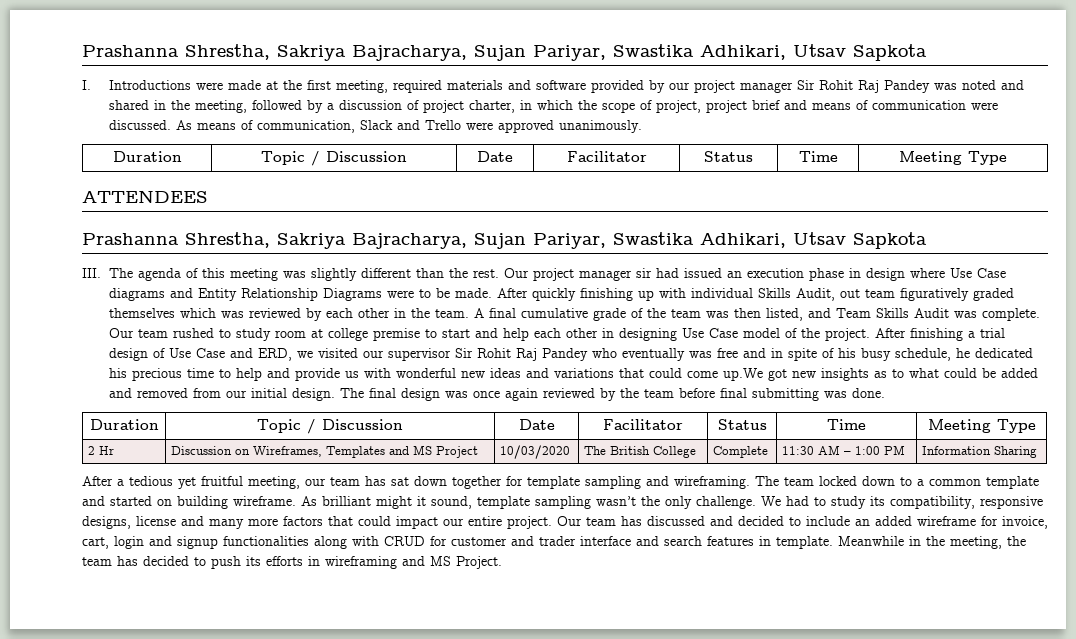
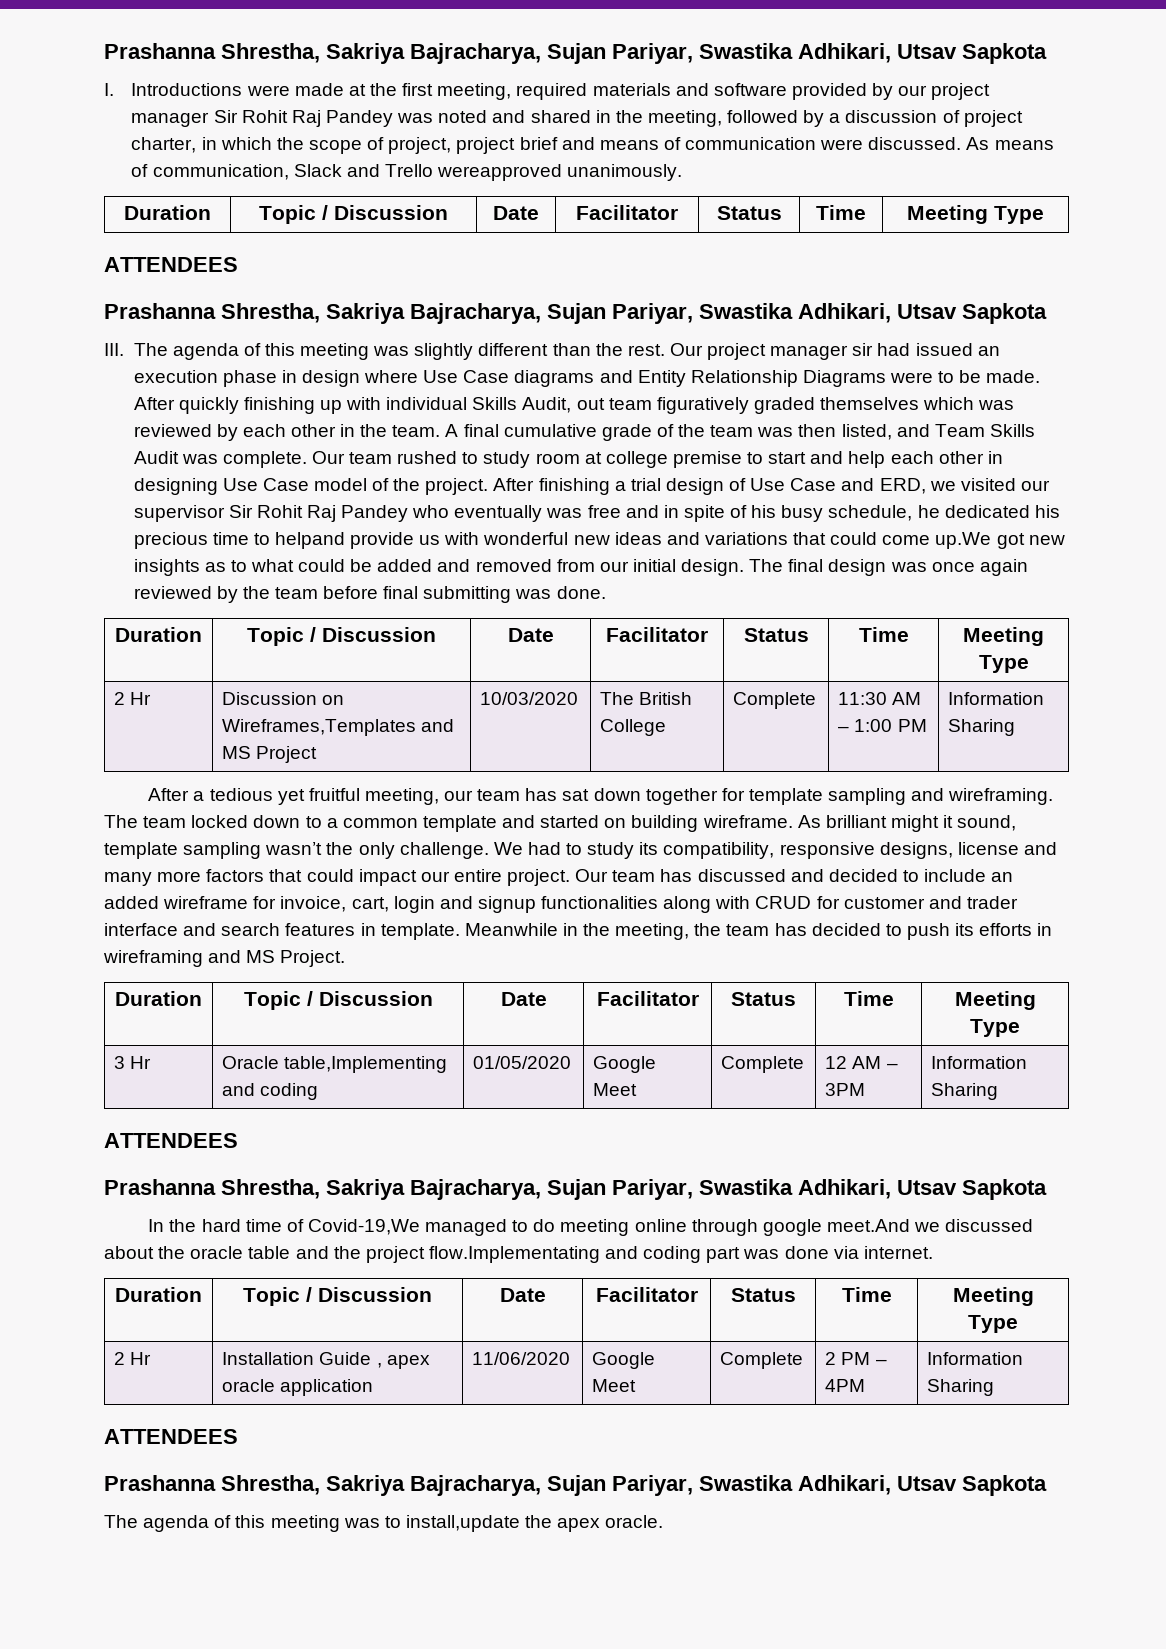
[466,120,555,133] were approved -> [437,164,563,181] wereapproved
[236,368,291,381] help and -> [274,532,345,549] helpand
[252,446,385,458] Wireframes, Templates -> [222,719,417,736] Wireframes,Templates
(502, 562) none -> [115,991,202,1006] [243,991,433,1010] [500,992,547,1006] [596,991,699,1006] [731,992,796,1006] [843,991,894,1006] [954,991,1036,1010] [970,1019,1020,1037] [114,1056,152,1069] [222,1056,448,1073] [222,1083,319,1100] [473,1056,572,1069] [593,1056,657,1073] [593,1083,638,1096] [721,1056,805,1073] [825,1056,898,1069] [825,1083,866,1096] [931,1056,1028,1069] [931,1083,999,1100] [104,1133,238,1148] [104,1179,1047,1200] [148,1219,1034,1236] [104,1246,933,1263] [115,1287,202,1302] [242,1287,432,1306] [499,1288,546,1302] [595,1287,698,1302] [730,1288,796,1302] [841,1287,892,1302] [952,1287,1034,1306] [968,1315,1018,1333] [114,1352,152,1365] [222,1352,430,1369] [222,1379,374,1396] [472,1352,571,1365] [592,1352,656,1369] [592,1379,637,1392] [720,1352,804,1369] [825,1352,887,1365] [825,1379,866,1392] [927,1352,1024,1365] [927,1379,995,1396] [104,1429,238,1444] [104,1475,1047,1496] [104,1515,664,1532] // Duration | Topic / Discussion | Date | Facilitator | Status | Time | Meeting Type // 3 Hr | Oracle table,Implementing and coding | 01/05/2020 | Google Meet | Complete | 12 AM – 3PM | Information Sharing // ATTENDEES // Prashanna Shrestha, Sakriya Bajracharya, Sujan Pariyar, Swastika Adhikari, Utsav Sapkota // In the hard time of Covid-19,We managed to do meeting online through google meet.And we discussed about the oracle table and the project flow.Implementating and coding part was done via internet. // Duration | Topic / Discussion | Date | Facilitator | Status | Time | Meeting Type // 2 Hr | Installation Guide , apex oracle application | 11/06/2020 | Google Meet | Complete | 2 PM – 4PM | Information Sharing // ATTENDEES // Prashanna Shrestha, Sakriya Bajracharya, Sujan Pariyar, Swastika Adhikari, Utsav Sapkota // The agenda of this meeting was to install,update the apex oracle.

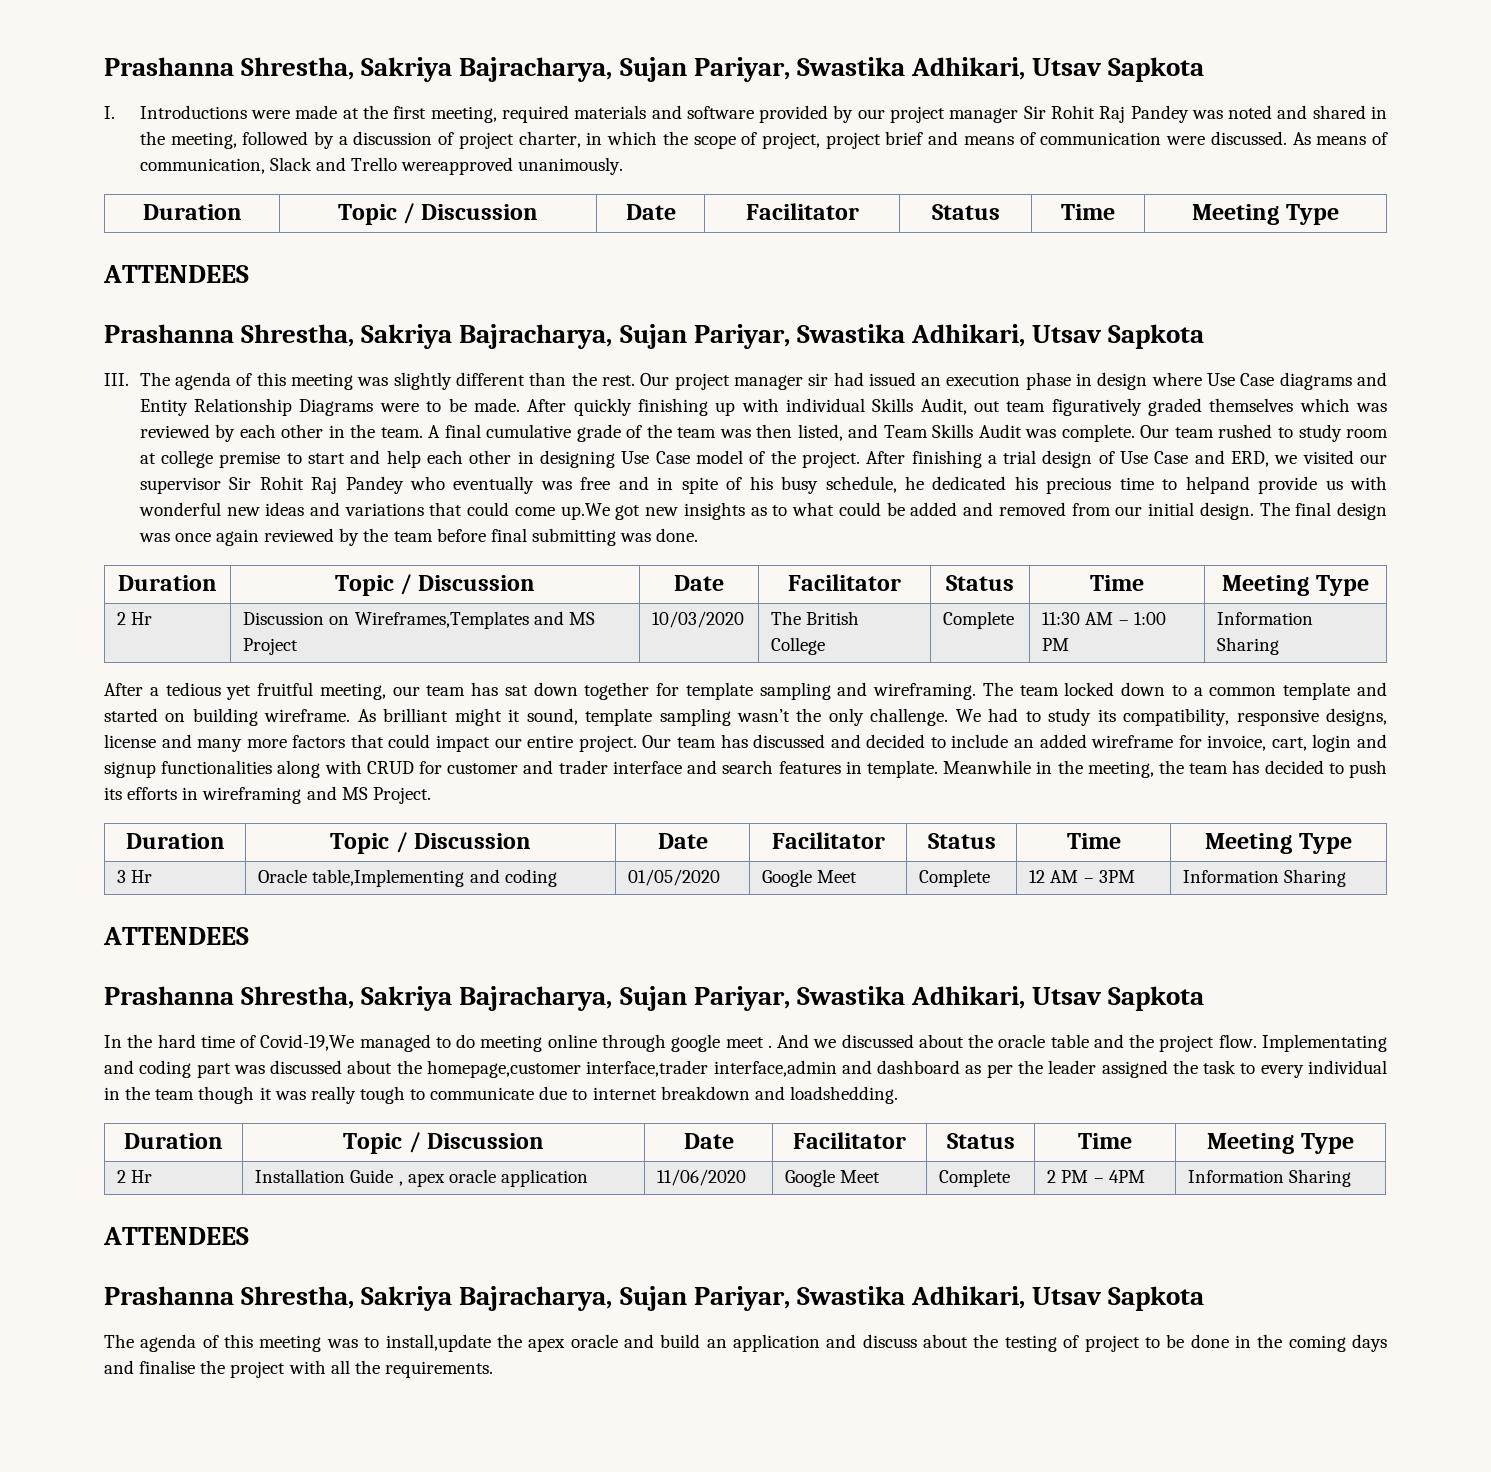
[826,1219,910,1232] meet.And -> [725,1034,810,1048] meet . And
[428,1246,600,1263] flow.Implementating -> [1218,1034,1387,1052] flow. Implementating
[784,1246,933,1259] done via internet. -> [270,1060,1387,1078] [104,1086,898,1104] discussed about the homepage,customer interface,trader interface,admin and dashboard as per the leader assigned the task to every individual in the team though it was really tough to communicate due to internet breakdown and loadshedding.
[605,1515,664,1528] oracle. -> [570,1334,1388,1352] [104,1360,493,1378] oracle and build an application and discuss about the testing of project to be done in the coming days and finalise the project with all the requirements.

